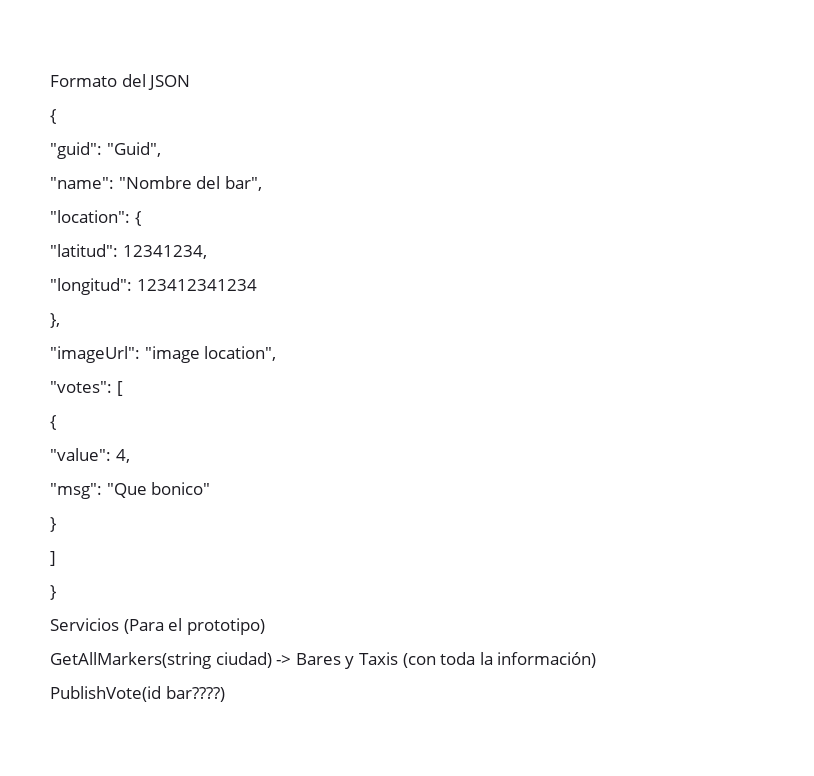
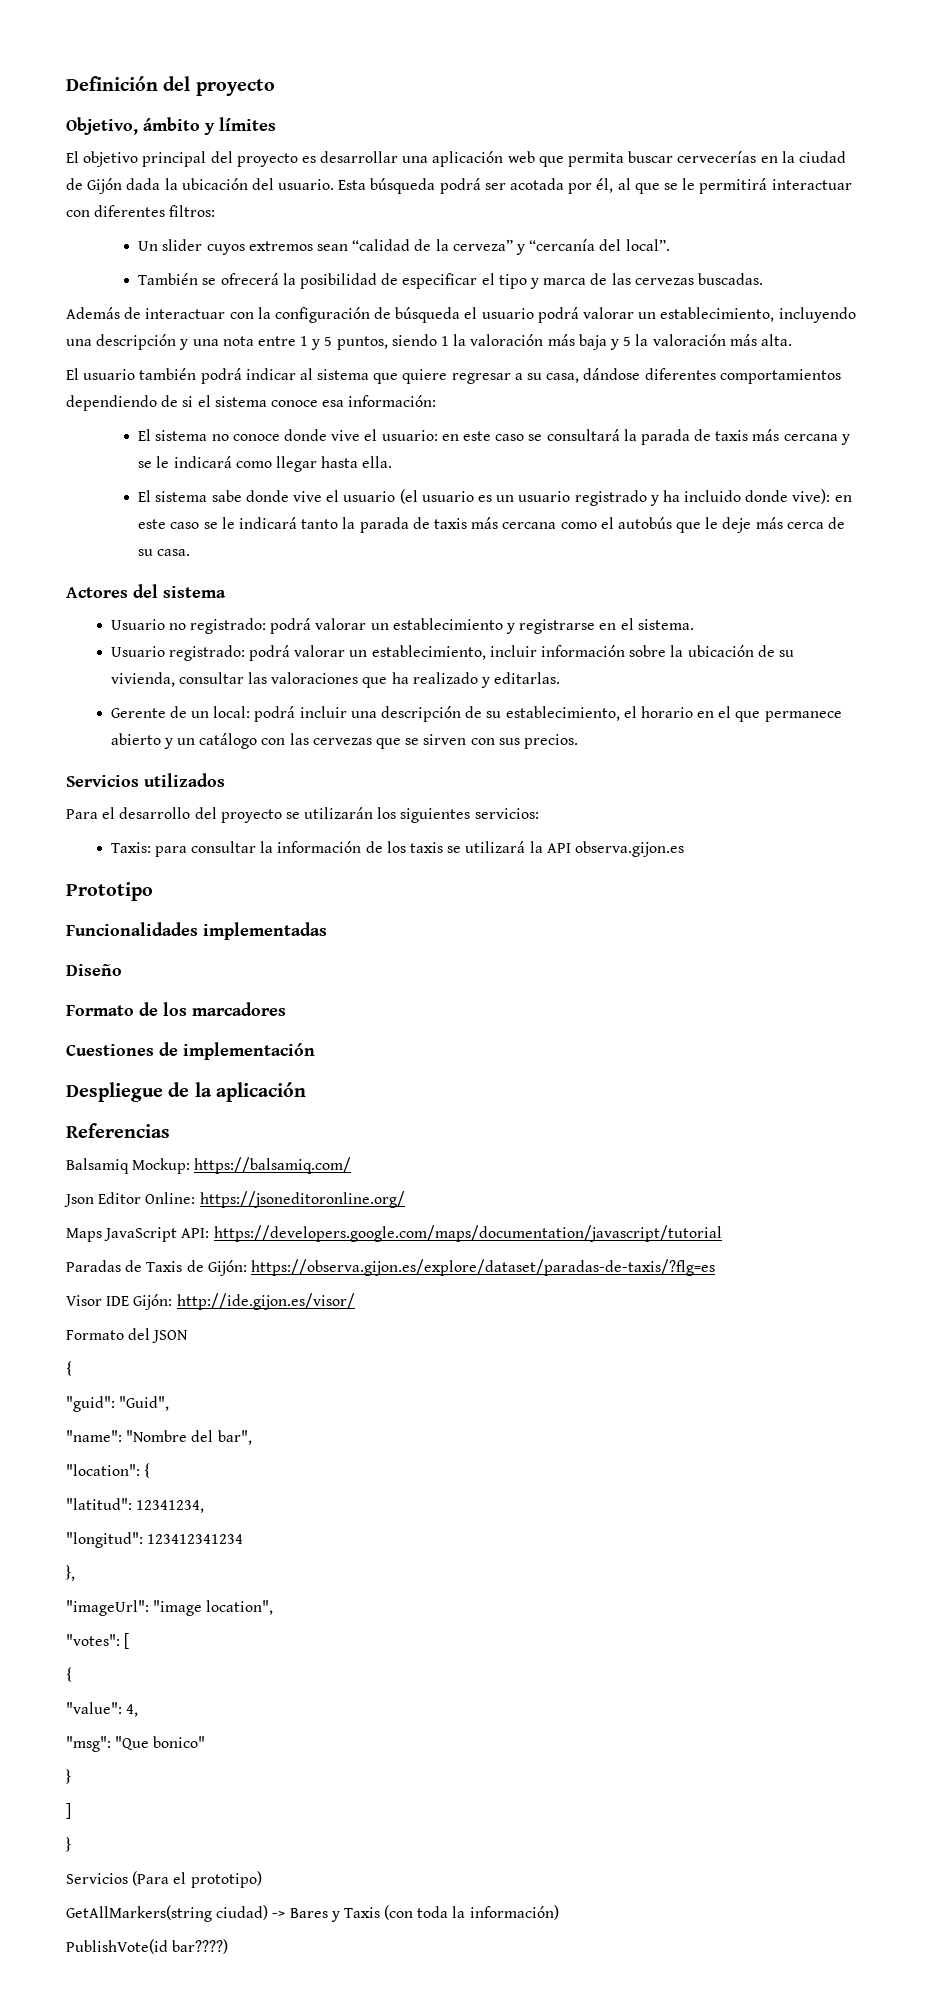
(50, 81) none -> [66,76,275,96] [66,117,276,135] [66,151,846,167] [66,178,852,194] [66,205,216,217] [138,239,670,255] [138,273,763,289] [66,307,856,323] [66,334,792,350] [66,368,841,384] [66,395,437,411] [138,429,850,445] [138,456,393,472] [138,489,852,506] [138,517,845,533] [138,549,191,556] [66,584,226,598] [110,618,694,634] [110,645,794,661] [110,672,561,688] [110,706,842,722] [110,733,578,749] [66,773,225,787] [66,807,539,823] [110,841,684,857] [66,882,153,901] [66,922,327,940] [66,964,122,976] [66,1002,286,1016] [66,1042,315,1060] [66,1082,306,1102] [66,1123,170,1138] [66,1157,352,1174] [64,1191,405,1208] [66,1225,722,1242] [66,1259,715,1276] [66,1293,355,1310] Definición del proyecto // Objetivo, ámbito y límites // El objetivo principal del proyecto es desarrollar una aplicación web que permita buscar cervecerías en la ciudad de Gijón dada la ubicación del usuario. Esta búsqueda podrá ser acotada por él, al que se le permitirá interactuar con diferentes filtros: // Un slider cuyos extremos sean “calidad de la cerveza” y “cercanía del local”. // También se ofrecerá la posibilidad de especificar el tipo y marca de las cervezas buscadas. // Además de interactuar con la configuración de búsqueda el usuario podrá valorar un establecimiento, incluyendo una descripción y una nota entre 1 y 5 puntos, siendo 1 la valoración más baja y 5 la valoración más alta. // El usuario también podrá indicar al sistema que quiere regresar a su casa, dándose diferentes comportamientos dependiendo de si el sistema conoce esa información: // El sistema no conoce donde vive el usuario: en este caso se consultará la parada de taxis más cercana y se le indicará como llegar hasta ella. // El sistema sabe donde vive el usuario (el usuario es un usuario registrado y ha incluido donde vive): en este caso se le indicará tanto la parada de taxis más cercana como el autobús que le deje más cerca de su casa. // Actores del sistema // Usuario no registrado: podrá valorar un establecimiento y registrarse en el sistema. // Usuario registrado: podrá valorar un establecimiento, incluir información sobre la ubicación de su vivienda, consultar las valoraciones que ha realizado y editarlas. // Gerente de un local: podrá incluir una descripción de su establecimiento, el horario en el que permanece abierto y un catálogo con las cervezas que se sirven con sus precios. // Servicios utilizados // Para el desarrollo del proyecto se utilizarán los siguientes servicios: // Taxis: para consultar la información de los taxis se utilizará la API observa.gijon.es // Prototipo // Funcionalidades implementadas // Diseño // Formato de los marcadores // Cuestiones de implementación // Despliegue de la aplicación // Referencias // Balsamiq Mockup: https://balsamiq.com/ // Json Editor Online: https://jsoneditoronline.org/ // Maps JavaScript API: https://developers.google.com/maps/documentation/javascript/tutorial // Paradas de Taxis de Gijón: https://observa.gijon.es/explore/dataset/paradas-de-taxis/?flg=es // Visor IDE Gijón: http://ide.gijon.es/visor/ //

